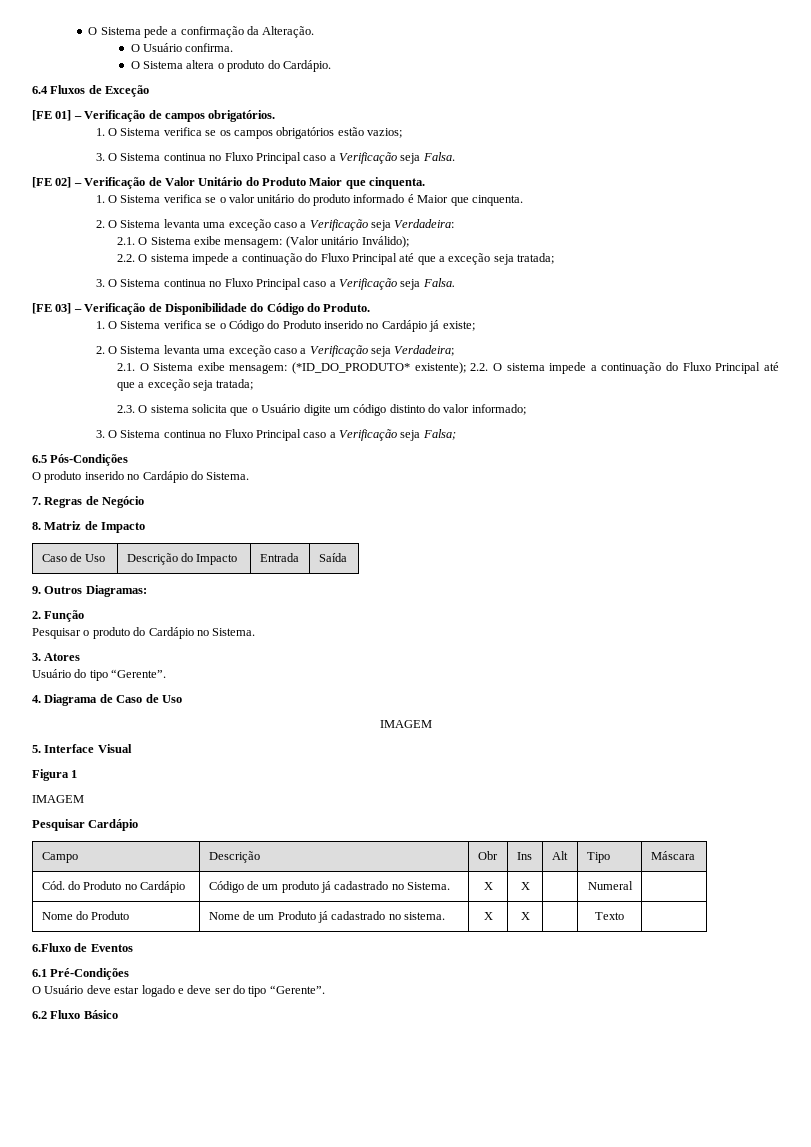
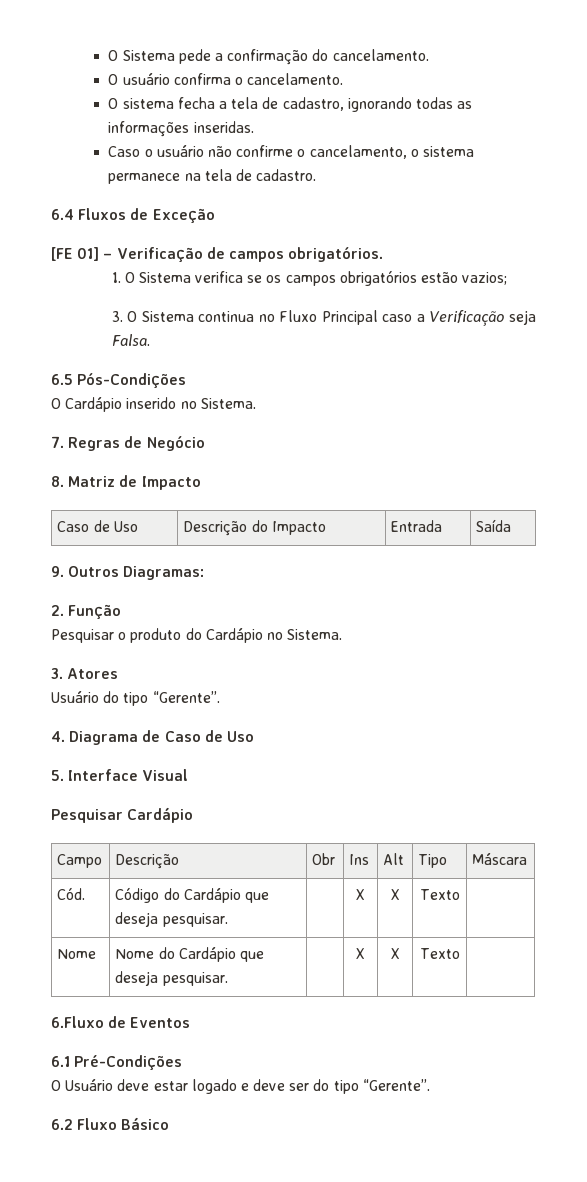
[247,26,315,38] [130,43,234,52] [130,60,331,72] da Alteração. // O Usuário confirma. // O Sistema altera o produto do Cardápio. -> [312,49,429,61] [108,73,344,85] [108,97,473,112] [108,121,254,137] [108,145,474,159] [108,169,317,184] do cancelamento. // O usuário confirma o cancelamento. // O sistema fecha a tela de cadastro, ignorando todas as informações inseridas. // Caso o usuário não confirme o cancelamento, o sistema permanece na tela de cadastro.
[32,177,426,189] [95,194,523,206] [95,219,455,231] [116,236,409,248] [116,253,555,265] [95,278,455,290] [32,303,371,315] [95,320,475,332] [95,345,455,357] [116,362,780,374] [116,379,254,391] [116,404,526,416] [95,429,456,441] // [FE 02] – Verificação de Valor Unitário do Produto Maior que cinquenta. // 1. O Sistema verifica se o valor unitário do produto informado é Maior que cinquenta. // 2. O Sistema levanta uma exceção caso a Verificação seja Verdadeira: // 2.1. O Sistema exibe mensagem: (Valor unitário Inválido); // 2.2. O sistema impede a continuação do Fluxo Principal até que a exceção seja tratada; // 3. O Sistema continua no Fluxo Principal caso a Verificação seja Falsa. // [FE 03] – Verificação de Disponibilidade do Código do Produto. // 1. O Sistema verifica se o Código do Produto inserido no Cardápio já existe; // 2. O Sistema levanta uma exceção caso a Verificação seja Verdadeira; // 2.1. O Sistema exibe mensagem: (*ID_DO_PRODUTO* existente); 2.2. O sistema impede a continuação do Fluxo Principal até que a exceção seja tratada; // 2.3. O sistema solicita que o Usuário digite um código distinto do valor informado; // 3. O Sistema continua no Fluxo Principal caso a Verificação seja Falsa; -> (150, 340) none
[44,471,203,483] produto inserido no Cardápio do -> [65,397,197,412] Cardápio inserido no
[379,720,432,728] // IMAGEM -> (254, 736) none
[32,769,78,781] [32,795,84,803] // Figura 1 // IMAGEM -> (189, 775) none
[67,881,186,893] [208,881,451,893] [483,882,493,890] [520,882,530,890] [587,881,633,890] [41,911,130,920] [208,911,446,923] [483,912,493,920] [520,912,530,920] do Produto no Cardápio | Código de um produto já cadastrado no Sistema. | X | X | | Numeral | // Nome do Produto | Nome de um Produto já cadastrado no sistema. | X | X | | -> [115,887,270,903] [115,912,228,927] [356,889,365,900] [390,889,400,900] [419,889,460,900] [57,949,97,959] [115,947,265,962] [115,971,228,986] [356,948,365,959] [390,948,400,959] | Código do Cardápio que deseja pesquisar. | | X | X | Texto | // Nome | Nome do Cardápio que deseja pesquisar. | | X | X |

